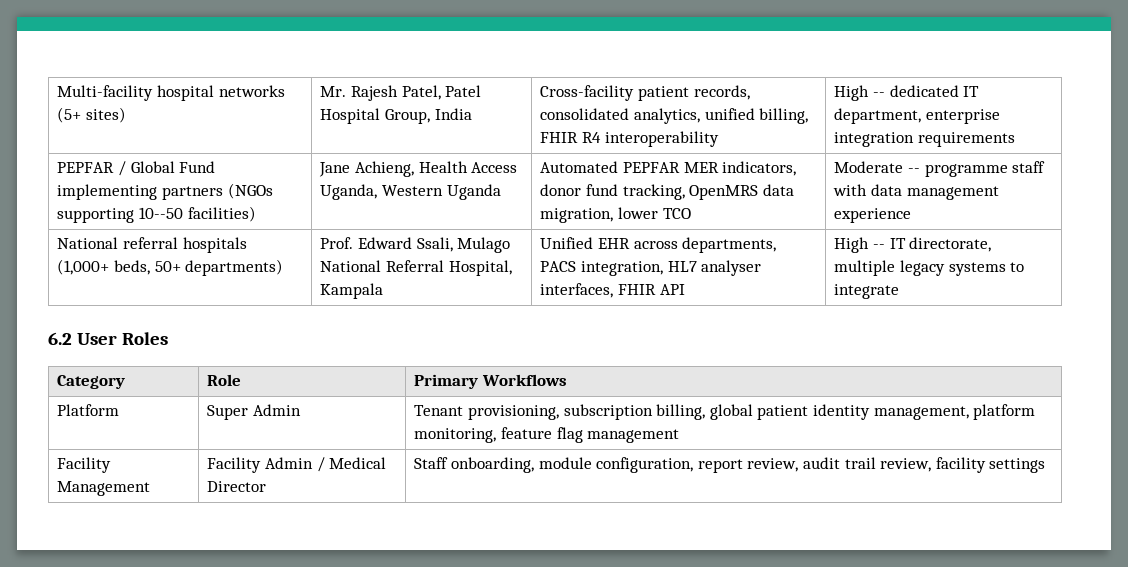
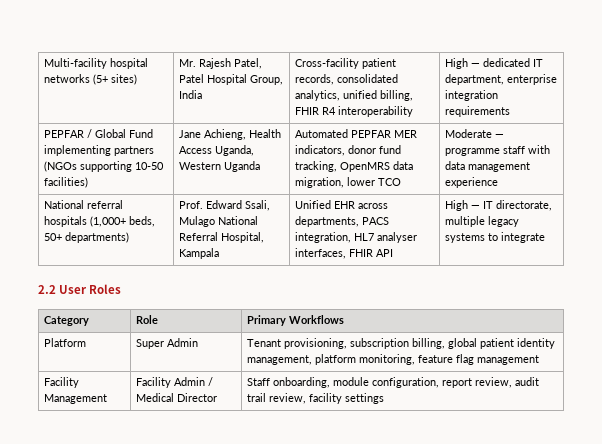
[873,92,886,97] -- -> [471,63,481,67] —
[139,207,184,219] 10--50 -> [135,162,165,170] 10-50
[908,168,921,173] -- -> [495,134,505,138] —
[873,244,886,249] -- -> [471,205,481,209] —
[48,332,72,345] 6.2 -> [38,285,56,294] 2.2

